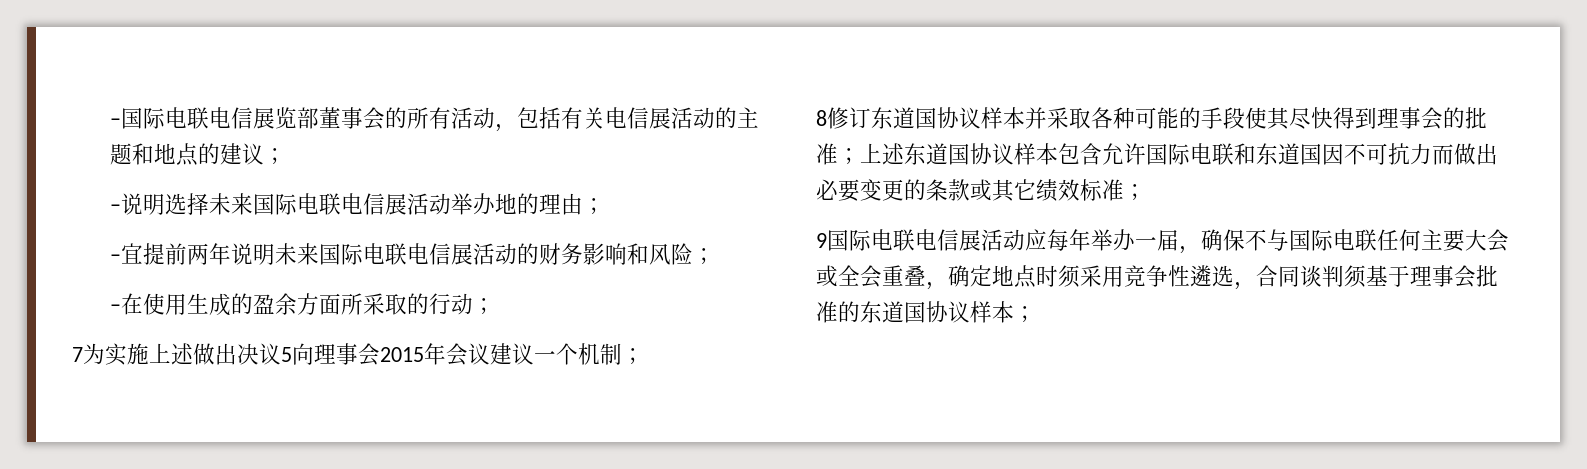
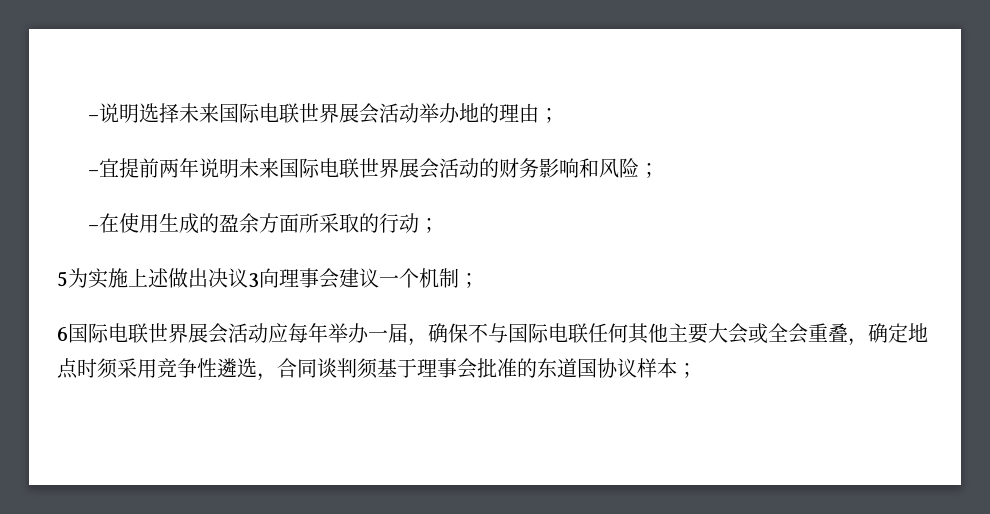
[109,107,759,132] [109,143,286,166] [109,204,121,212] –国际电联电信展览部董事会的所有活动，包括有关电信展活动的主题和地点的建议； // – -> [87,115,99,121] –
[340,193,407,215] 电信展 -> [298,103,379,124] 世界展会
[406,243,473,265] 电信展 -> [358,158,439,179] 世界展会
[72,347,83,362] 7 -> [57,271,68,287] 5
[281,347,292,362] 5 -> [248,273,259,288] 3
[380,343,490,366] 2015年会议 -> (339, 278) none
[816,107,1487,130] [816,143,1498,165] [816,179,1146,202] [816,229,981,251] 8修订东道国协议样本并采取各种可能的手段使其尽快得到理事会的批准；上述东道国协议样本包含允许国际电联和东道国因不可抗力而做出必要变更的条款或其它绩效标准； // 9国际电联电信展 -> [57,323,228,344] 6国际电联世界展会
(1421, 240) none -> [628,323,668,344] 其他

